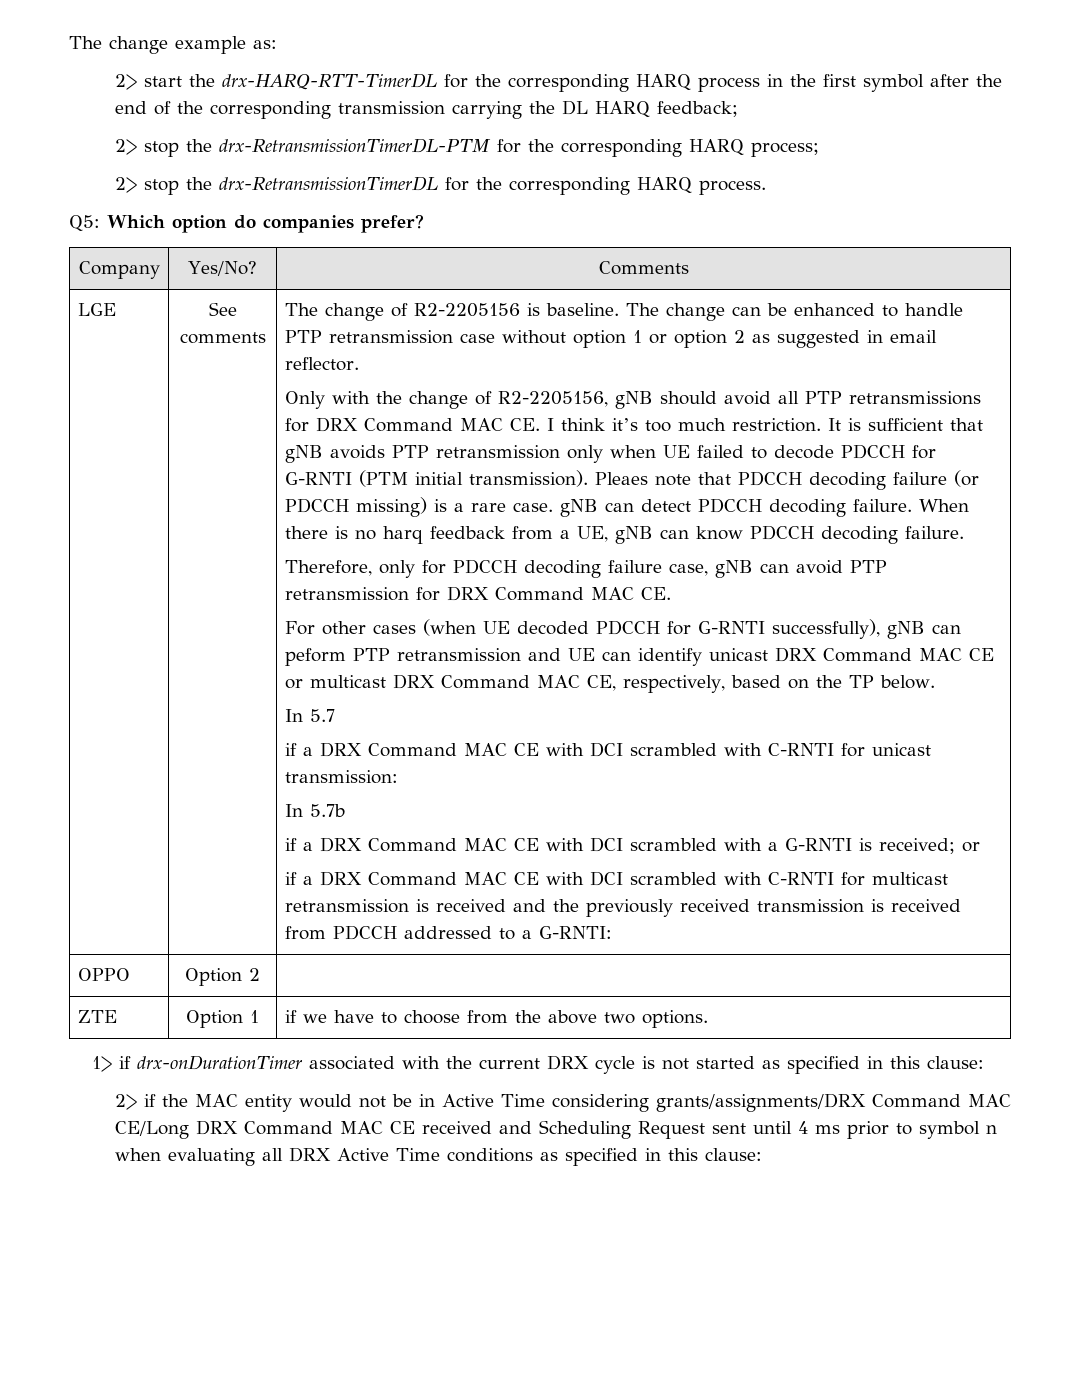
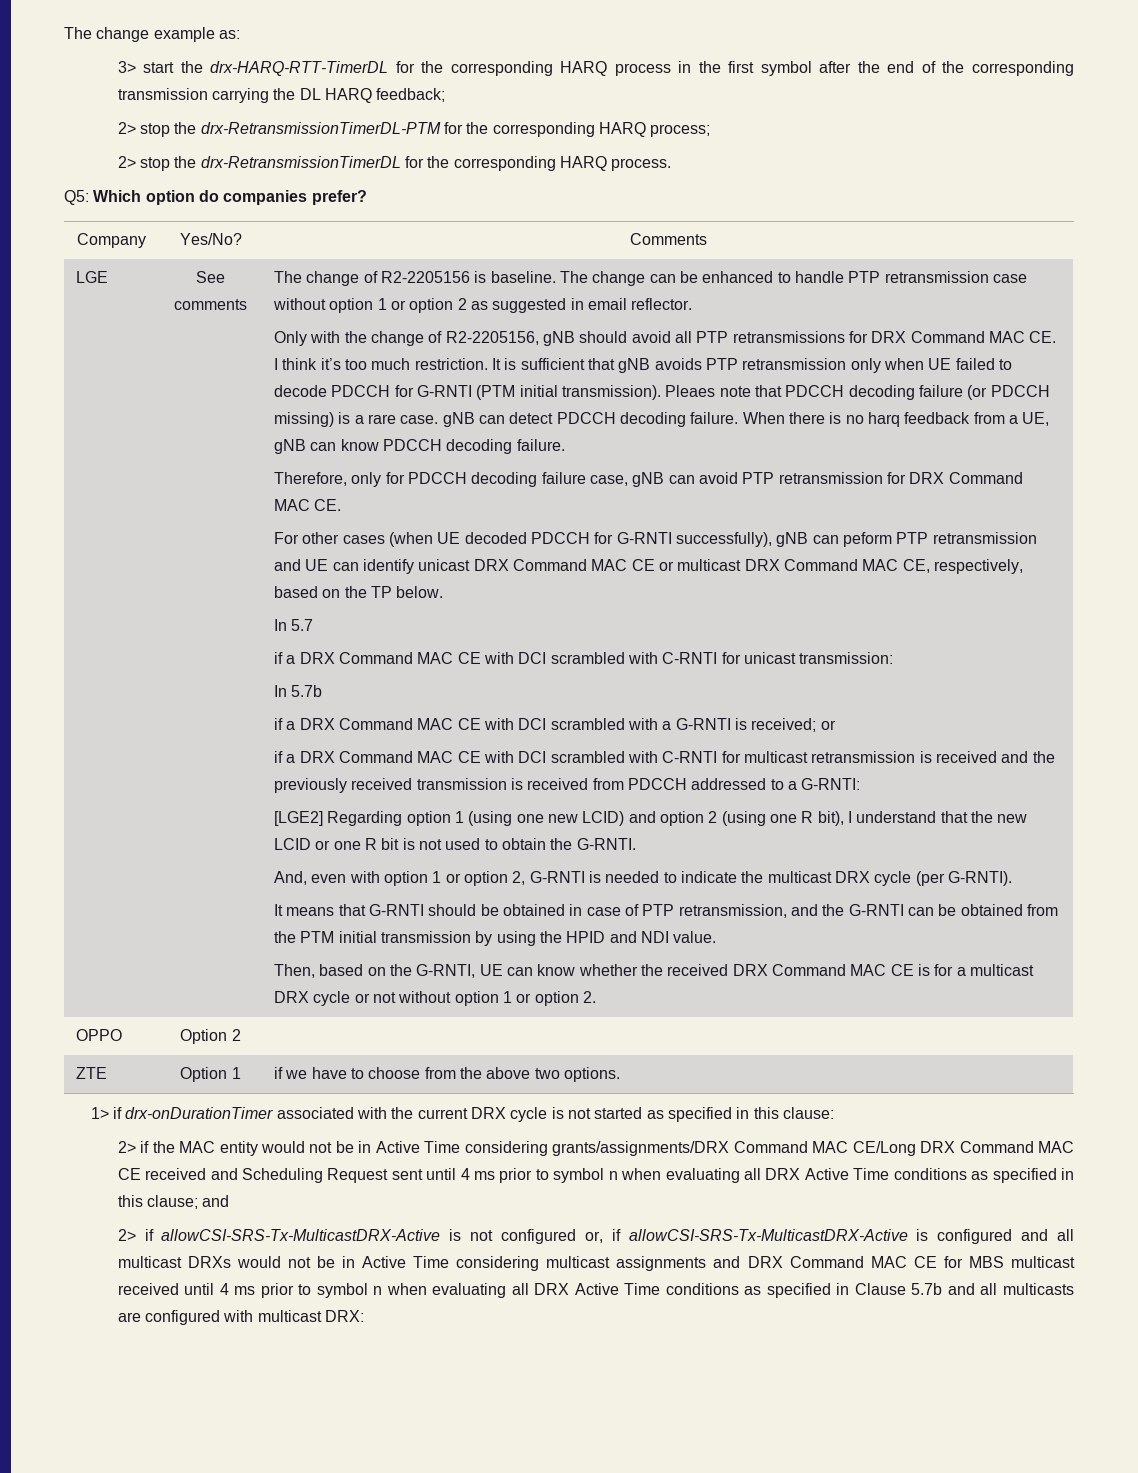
[115,74,138,90] 2> -> [117,61,136,73] 3>
(612, 932) none -> [274,811,1028,826] [274,838,636,850] [274,871,1012,886] [274,904,1058,918] [274,931,717,946] [274,964,1034,978] [274,991,597,1006] // [LGE2] Regarding option 1 (using one new LCID) and option 2 (using one R bit), I understand that the new LCID or one R bit is not used to obtain the G-RNTI. // And, even with option 1 or option 2, G-RNTI is needed to indicate the multicast DRX cycle (per G-RNTI). // It means that G-RNTI should be obtained in case of PTP retransmission, and the G-RNTI can be obtained from the PTM initial transmission by using the HPID and NDI value. // Then, based on the G-RNTI, UE can know whether the received DRX Command MAC CE is for a multicast DRX cycle or not without option 1 or option 2.
[705,1148,763,1161] clause: -> [146,1195,230,1209] [117,1229,1074,1244] [117,1256,1076,1271] [117,1283,1074,1298] [117,1310,364,1325] clause; and // 2> if allowCSI-SRS-Tx-MulticastDRX-Active is not configured or, if allowCSI-SRS-Tx-MulticastDRX-Active is configured and all multicast DRXs would not be in Active Time considering multicast assignments and DRX Command MAC CE for MBS multicast received until 4 ms prior to symbol n when evaluating all DRX Active Time conditions as specified in Clause 5.7b and all multicasts are configured with multicast DRX:

